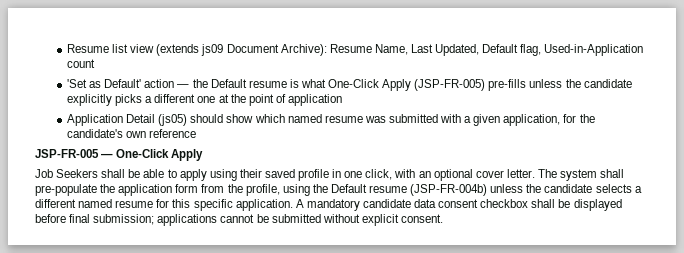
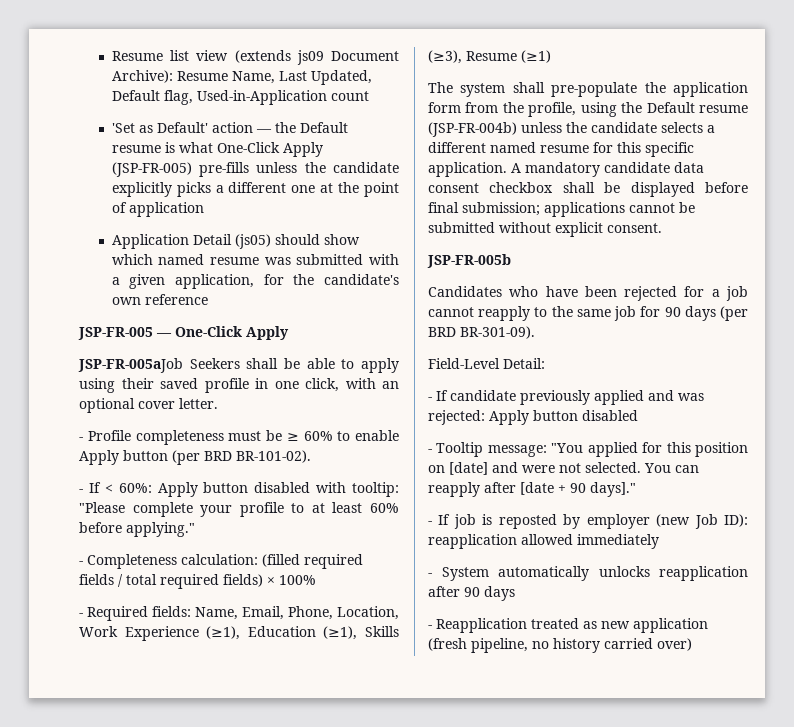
[35,169,53,178] Job -> [78,358,183,373] JSP-FR-005aJob
(535, 173) none -> [79,430,399,445] [79,450,311,465] [79,482,399,497] [79,502,399,517] [79,522,195,537] [79,554,363,569] [79,574,316,589] [79,606,399,621] [79,626,399,641] [428,50,551,64] // - Profile completeness must be ≥ 60% to enable Apply button (per BRD BR-101-02). // - If < 60%: Apply button disabled with tooltip: "Please complete your profile to at least 60% before applying." // - Completeness calculation: (filled required fields / total required fields) × 100% // - Required fields: Name, Email, Phone, Location, Work Experience (≥1), Education (≥1), Skills (≥3), Resume (≥1) //
(443, 218) none -> [427,254,511,268] [428,286,748,301] [428,306,748,321] [428,326,535,339] [428,358,545,369] [428,390,704,405] [428,410,638,425] [428,442,748,457] [428,462,699,475] [428,482,636,497] [428,514,748,529] [428,534,659,549] [428,566,748,581] [428,586,515,601] [428,618,708,633] [428,638,692,653] // JSP-FR-005b // Candidates who have been rejected for a job cannot reapply to the same job for 90 days (per BRD BR-301-09). // Field-Level Detail: // - If candidate previously applied and was rejected: Apply button disabled // - Tooltip message: "You applied for this position on [date] and were not selected. You can reapply after [date + 90 days]." // - If job is reposted by employer (new Job ID): reapplication allowed immediately // - System automatically unlocks reapplication after 90 days // - Reapplication treated as new application (fresh pipeline, no history carried over)

